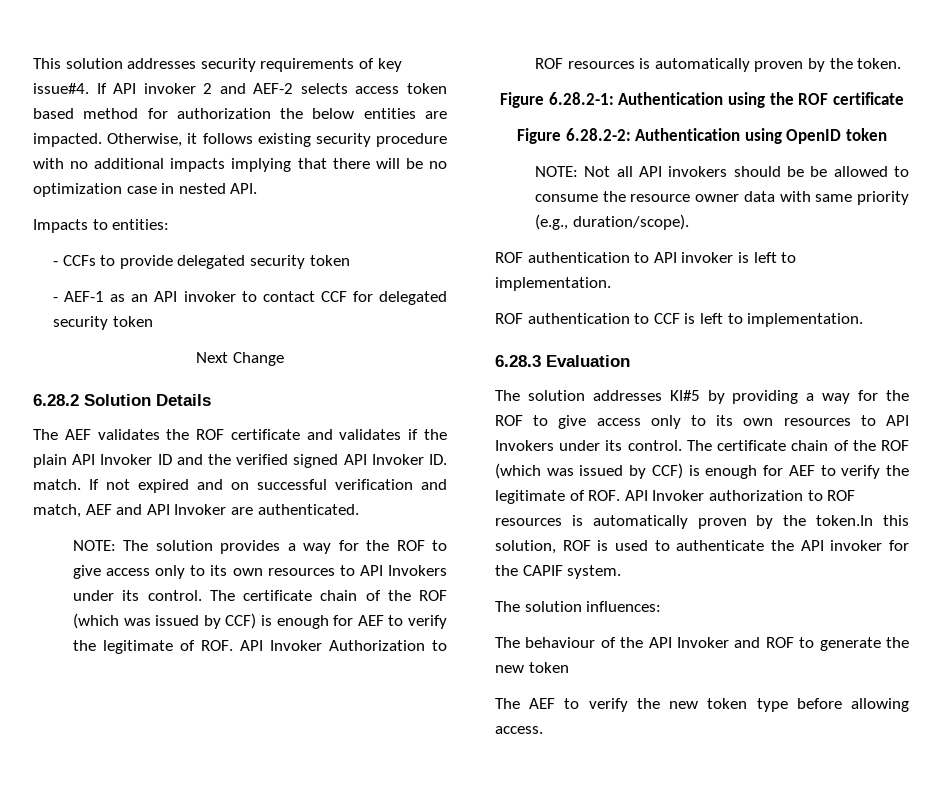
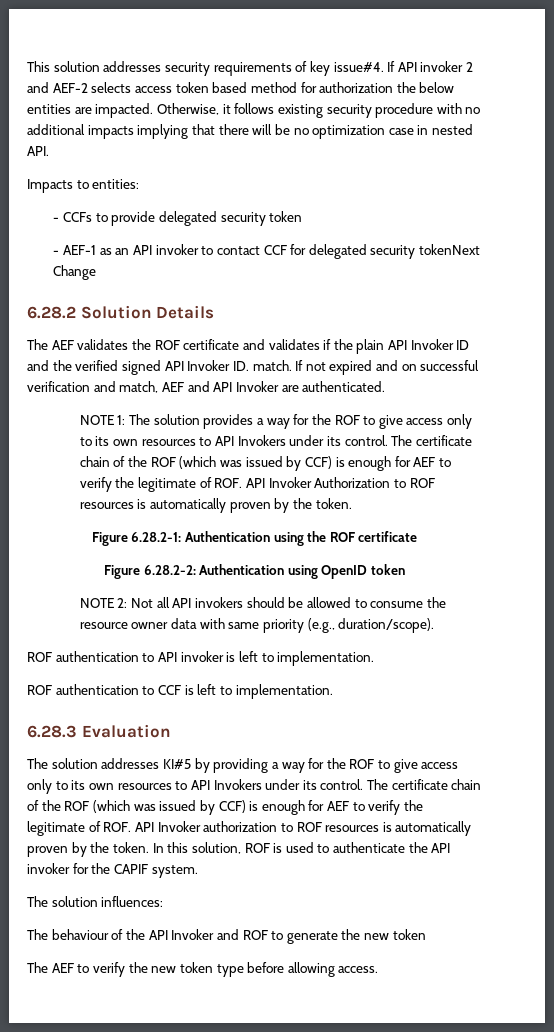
[112,316,153,327] [196,352,229,363] token // Next -> [419,244,481,255] tokenNext
[73,540,117,551] NOTE: -> [79,415,126,425] NOTE 1:
[535,166,579,177] NOTE: -> [79,598,128,608] NOTE 2:
[810,166,828,177] be -> (304, 602) none
[816,515,874,526] token.In -> [112,842,164,853] token. In

